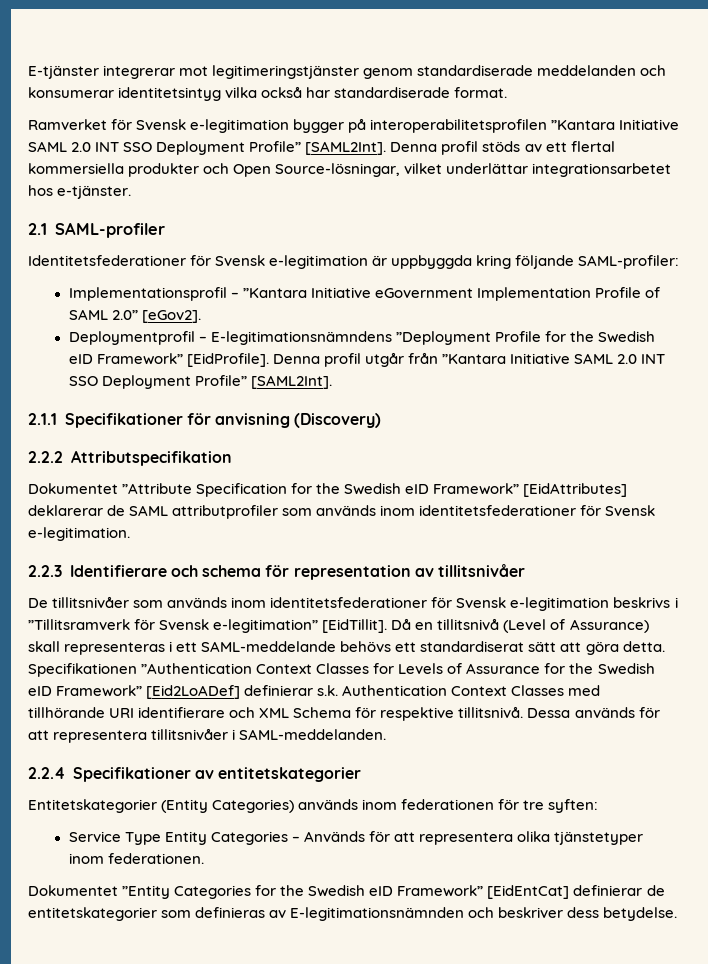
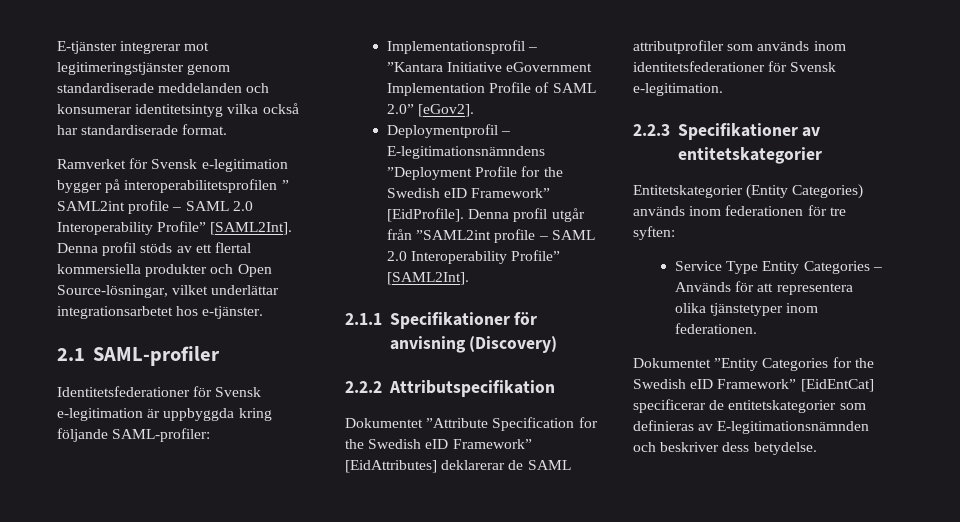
[551,119,680,130] [28,141,246,155] ”Kantara Initiative SAML 2.0 INT SSO Deployment -> [281,180,289,190] [57,200,253,214] [57,222,153,235] ” SAML2int profile – SAML 2.0 Interoperability
[441,353,666,364] [68,375,191,389] ”Kantara Initiative SAML 2.0 INT SSO Deployment -> [416,229,595,243] [387,251,508,264] ”SAML2int profile – SAML 2.0 Interoperability
[69,564,526,580] [28,596,678,611] [28,618,649,633] [28,641,665,655] [28,663,655,677] [28,685,601,699] [28,706,660,721] [28,728,387,743] [28,767,65,779] Identifierare och schema för representation av tillitsnivåer // De tillitsnivåer som används inom identitetsfederationer för Svensk e-legitimation beskrivs i ”Tillitsramverk för Svensk e-legitimation” [EidTillit]. Då en tillitsnivå (Level of Assurance) skall representeras i ett SAML-meddelande behövs ett standardiserat sätt att göra detta. Specifikationen ”Authentication Context Classes for Levels of Assurance for the Swedish eID Framework” [Eid2LoADef] definierar s.k. Authentication Context Classes med tillhörande URI identifierare och XML Schema för respektive tillitsnivå. Dessa används för att representera tillitsnivåer i SAML-meddelanden. // 2.2.4 -> (670, 130) none
[573,885,643,896] definierar -> [633,399,706,413] specificerar

